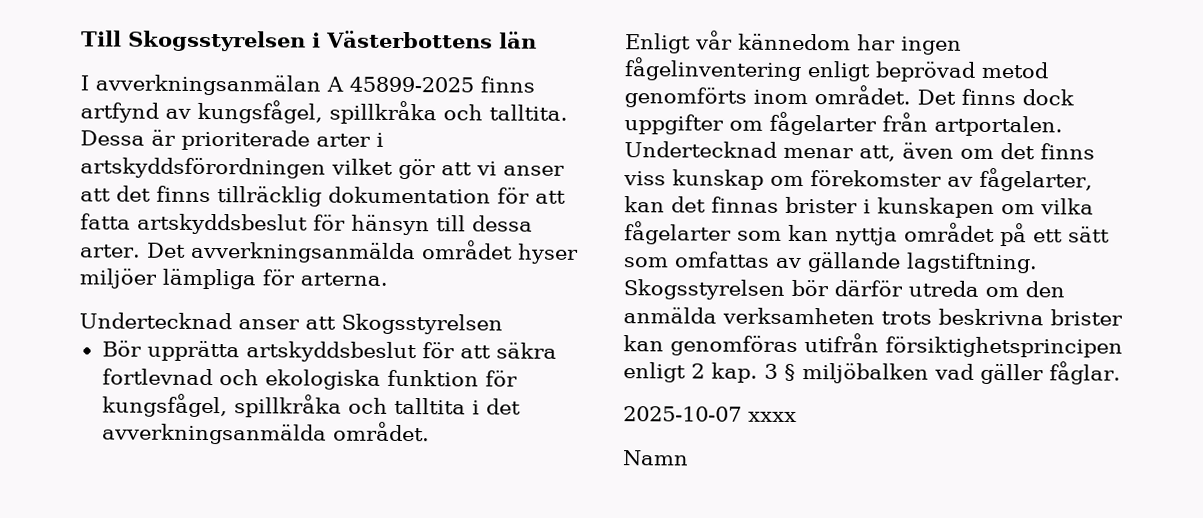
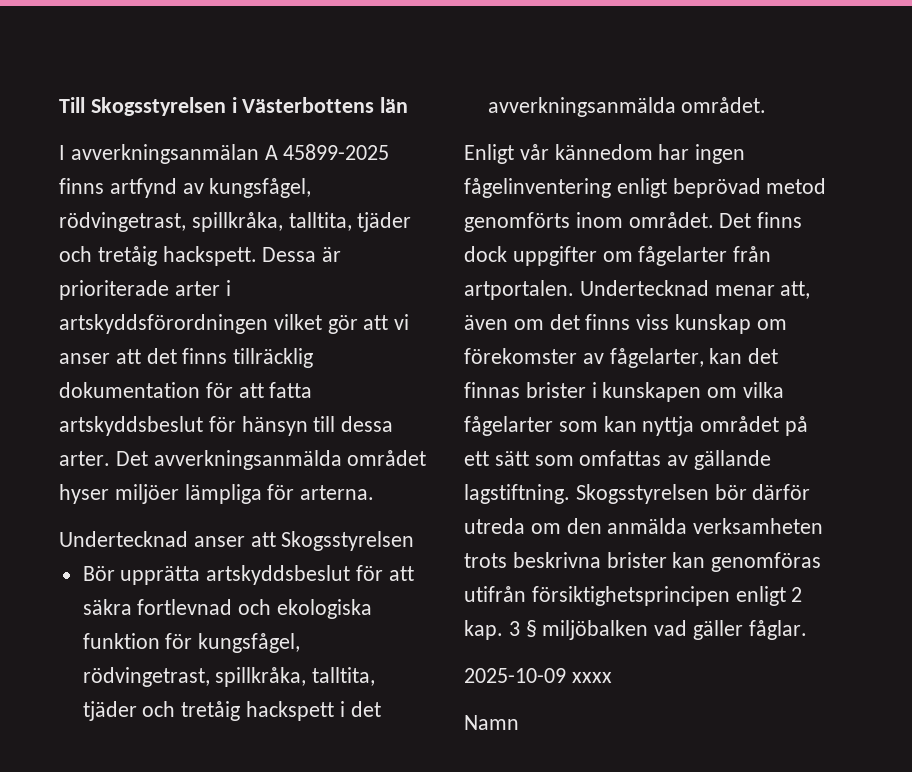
[329,100,568,125] spillkråka och talltita. -> [59,212,412,232] [59,246,257,266] rödvingetrast, spillkråka, talltita, tjäder och tretåig hackspett.
[233,394,466,418] spillkråka och talltita -> [82,667,376,687] [82,701,335,721] rödvingetrast, spillkråka, talltita, tjäder och tretåig hackspett
[623,406,742,422] 2025-10-07 -> [464,668,566,683] 2025-10-09

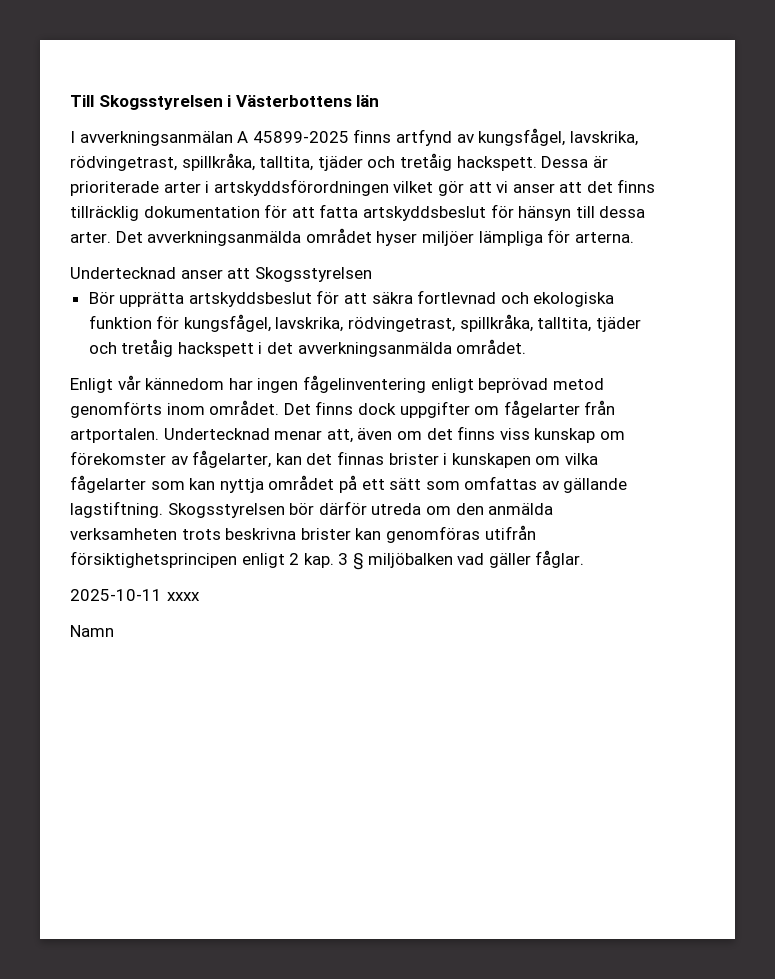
(312, 188) none -> [569,131,638,146] lavskrika,
(301, 643) none -> [275,317,344,332] lavskrika,
[464,668,566,683] 2025-10-09 -> [70,589,162,601] 2025-10-11

